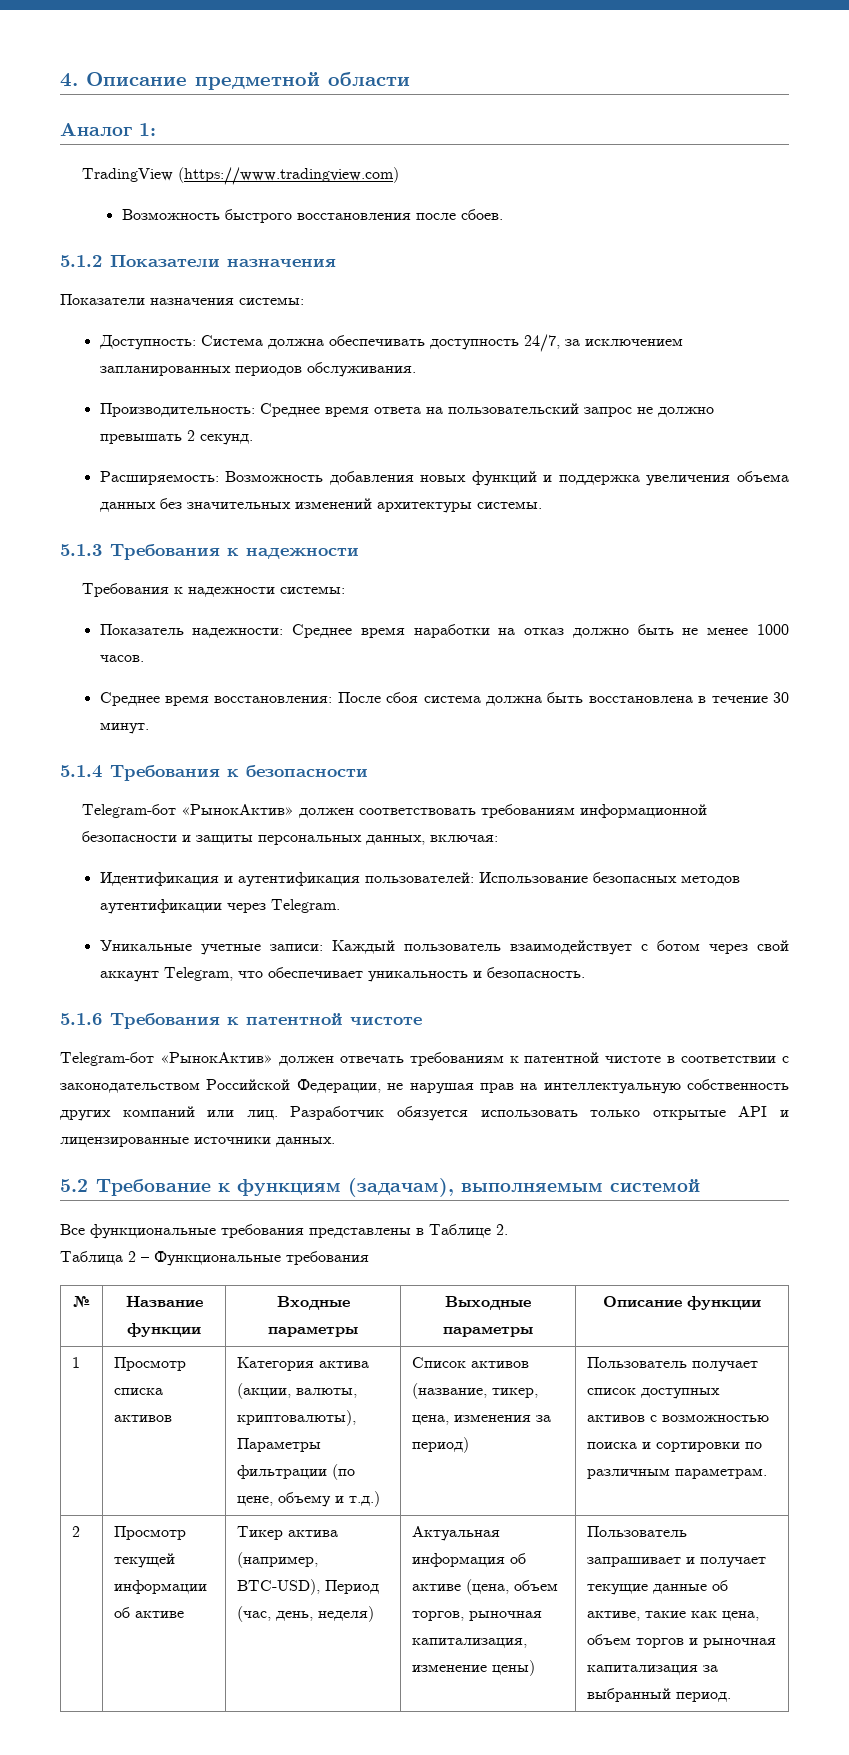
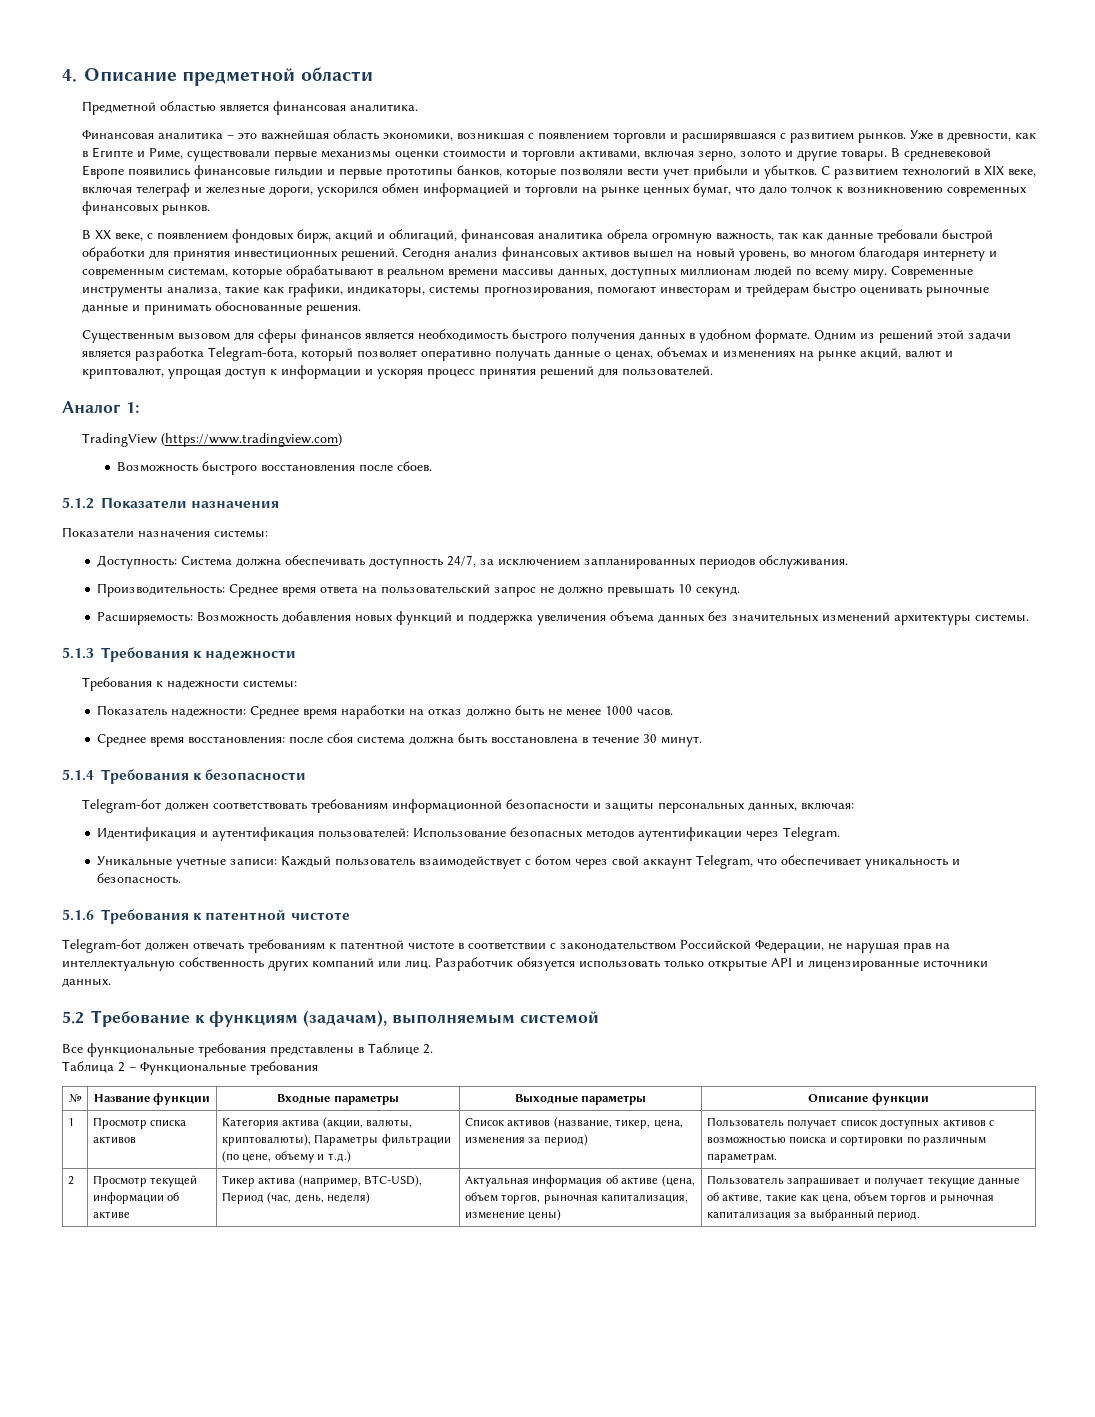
(410, 79) none -> [81,101,418,115] [81,129,1036,143] [81,147,991,161] [81,165,1036,179] [81,183,1027,197] [81,201,210,215] [81,229,993,243] [81,247,997,261] [81,265,973,279] [81,283,989,297] [81,301,361,315] [81,329,1011,343] [81,347,953,361] [81,365,713,379] // Предметной областью является финансовая аналитика. // Финансовая аналитика – это важнейшая область экономики, возникшая с появлением торговли и расширявшаяся с развитием рынков. Уже в древности, как в Египте и Риме, существовали первые механизмы оценки стоимости и торговли активами, включая зерно, золото и другие товары. В средневековой Европе появились финансовые гильдии и первые прототипы банков, которые позволяли вести учет прибыли и убытков. С развитием технологий в XIX веке, включая телеграф и железные дороги, ускорился обмен информацией и торговли на рынке ценных бумаг, что дало толчок к возникновению современных финансовых рынков. // В XX веке, с появлением фондовых бирж, акций и облигаций, финансовая аналитика обрела огромную важность, так как данные требовали быстрой обработки для принятия инвестиционных решений. Сегодня анализ финансовых активов вышел на новый уровень, во многом благодаря интернету и современным системам, которые обрабатывают в реальном времени массивы данных, доступных миллионам людей по всему миру. Современные инструменты анализа, такие как графики, индикаторы, системы прогнозирования, помогают инвесторам и трейдерам быстро оценивать рыночные данные и принимать обоснованные решения. // Существенным вызовом для сферы финансов является необходимость быстрого получения данных в удобном формате. Одним из решений этой задачи является разработка Telegram-бота, который позволяет оперативно получать данные о ценах, объемах и изменениях на рынке акций, валют и криптовалют, упрощая доступ к информации и ускоряя процесс принятия решений для пользователей.
[186,430,195,441] 2 -> [678,584,693,593] 10
[337,692,381,703] После -> [289,736,324,743] после
[181,804,295,815] «РынокАктив» -> (161, 806) none
[159,1052,273,1063] «РынокАктив» -> (141, 946) none

